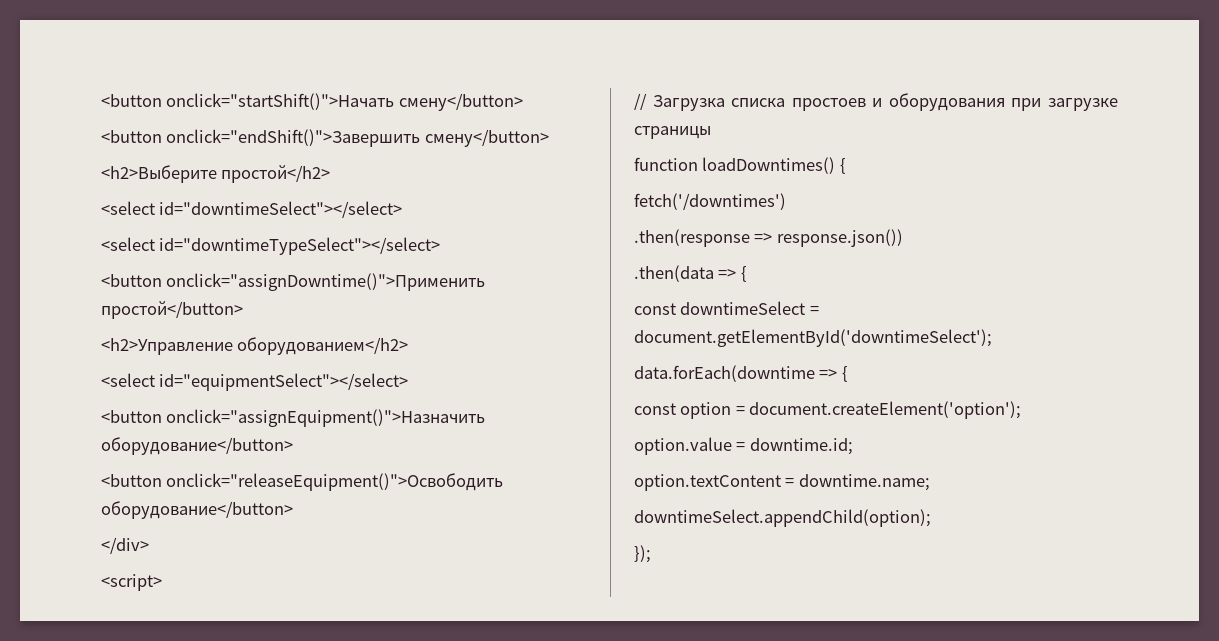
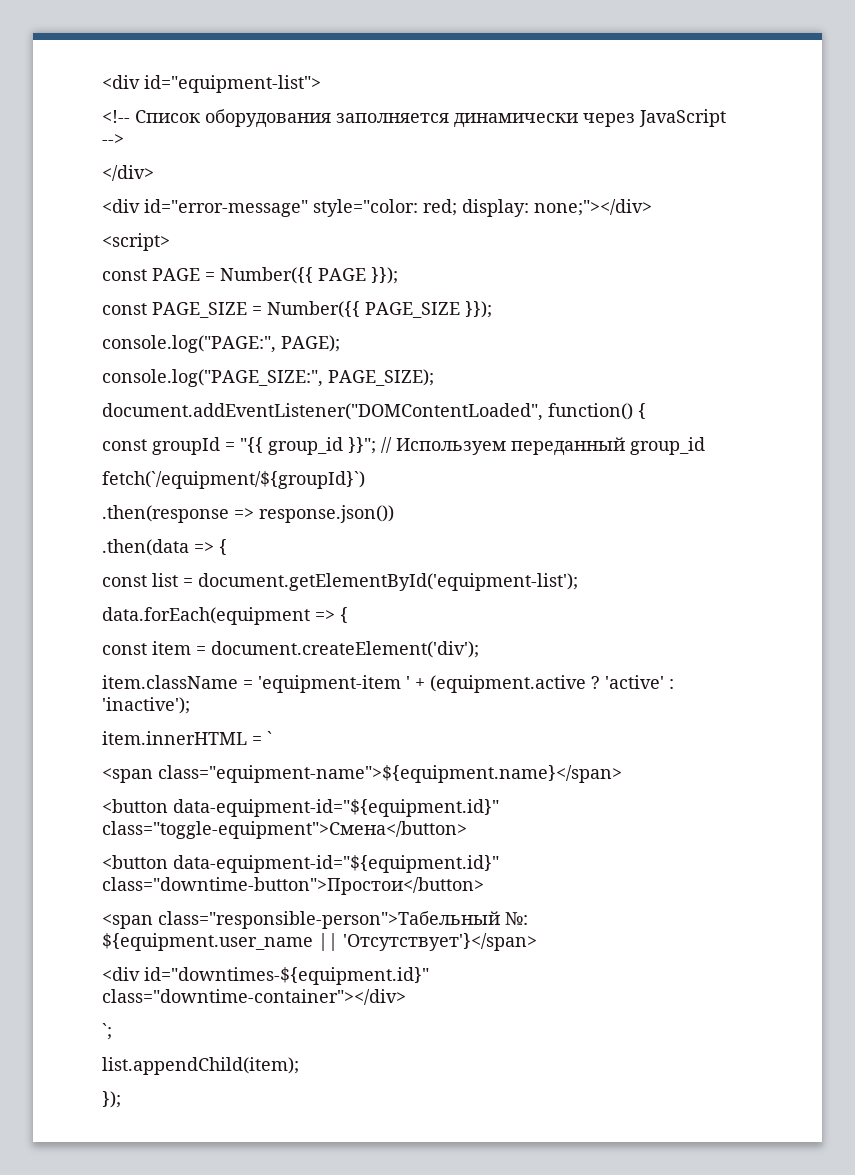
[101,93,523,111] [101,129,549,147] [101,165,331,183] [101,201,403,218] [101,237,441,255] [101,273,486,291] [101,301,243,319] [101,337,409,355] [101,373,409,391] [101,409,486,427] [101,437,293,455] [101,473,504,491] [101,501,293,519] [101,537,149,554] [101,574,162,591] [634,93,1118,111] [634,126,711,139] [634,157,846,174] [634,193,786,210] <button onclick="startShift()">Начать смену</button> // <button onclick="endShift()">Завершить смену</button> // <h2>Выберите простой</h2> // <select id="downtimeSelect"></select> // <select id="downtimeTypeSelect"></select> // <button onclick="assignDowntime()">Применить простой</button> // <h2>Управление оборудованием</h2> // <select id="equipmentSelect"></select> // <button onclick="assignEquipment()">Назначить оборудование</button> // <button onclick="releaseEquipment()">Освободить оборудование</button> // </div> // <script> // // Загрузка списка простоев и оборудования при загрузке страницы // function loadDowntimes() { // fetch('/downtimes') -> [102,75,321,93] [102,109,726,128] [102,134,124,145] [102,165,154,181] [102,199,652,217] [102,233,170,251] [102,267,398,284] [102,301,492,318] [102,335,340,353] [102,369,434,387] [102,403,646,421] [102,437,705,456] [102,471,365,489] <div id="equipment-list"> // <!-- Список оборудования заполняется динамически через JavaScript --> // </div> // <div id="error-message" style="color: red; display: none;"></div> // <script> // const PAGE = Number({{ PAGE }}); // const PAGE_SIZE = Number({{ PAGE_SIZE }}); // console.log("PAGE:", PAGE); // console.log("PAGE_SIZE:", PAGE_SIZE); // document.addEventListener("DOMContentLoaded", function() { // const groupId = "{{ group_id }}"; // Используем переданный group_id // fetch(`/equipment/${groupId}`)
[680,301,819,315] [634,329,992,347] [634,365,848,382] [634,401,1022,419] [634,437,853,455] [634,474,930,491] [634,509,931,527] downtimeSelect = document.getElementById('downtimeSelect'); // data.forEach(downtime => { // const option = document.createElement('option'); // option.value = downtime.id; // option.textContent = downtime.name; // downtimeSelect.appendChild(option); -> [152,573,578,591] [102,607,348,625] [102,641,479,658] [102,675,674,693] [102,697,190,714] [102,731,272,745] [102,765,622,783] [102,799,499,817] [102,821,467,839] [102,855,499,873] [102,877,484,895] [102,911,528,929] [102,933,537,951] [102,967,429,985] [102,989,406,1005] [102,1023,112,1040] [102,1057,299,1075] list = document.getElementById('equipment-list'); // data.forEach(equipment => { // const item = document.createElement('div'); // item.className = 'equipment-item ' + (equipment.active ? 'active' : 'inactive'); // item.innerHTML = ` // <span class="equipment-name">${equipment.name}</span> // <button data-equipment-id="${equipment.id}" class="toggle-equipment">Смена</button> // <button data-equipment-id="${equipment.id}" class="downtime-button">Простои</button> // <span class="responsible-person">Табельный №: ${equipment.user_name || 'Отсутствует'}</span> // <div id="downtimes-${equipment.id}" class="downtime-container"></div> // `; // list.appendChild(item);

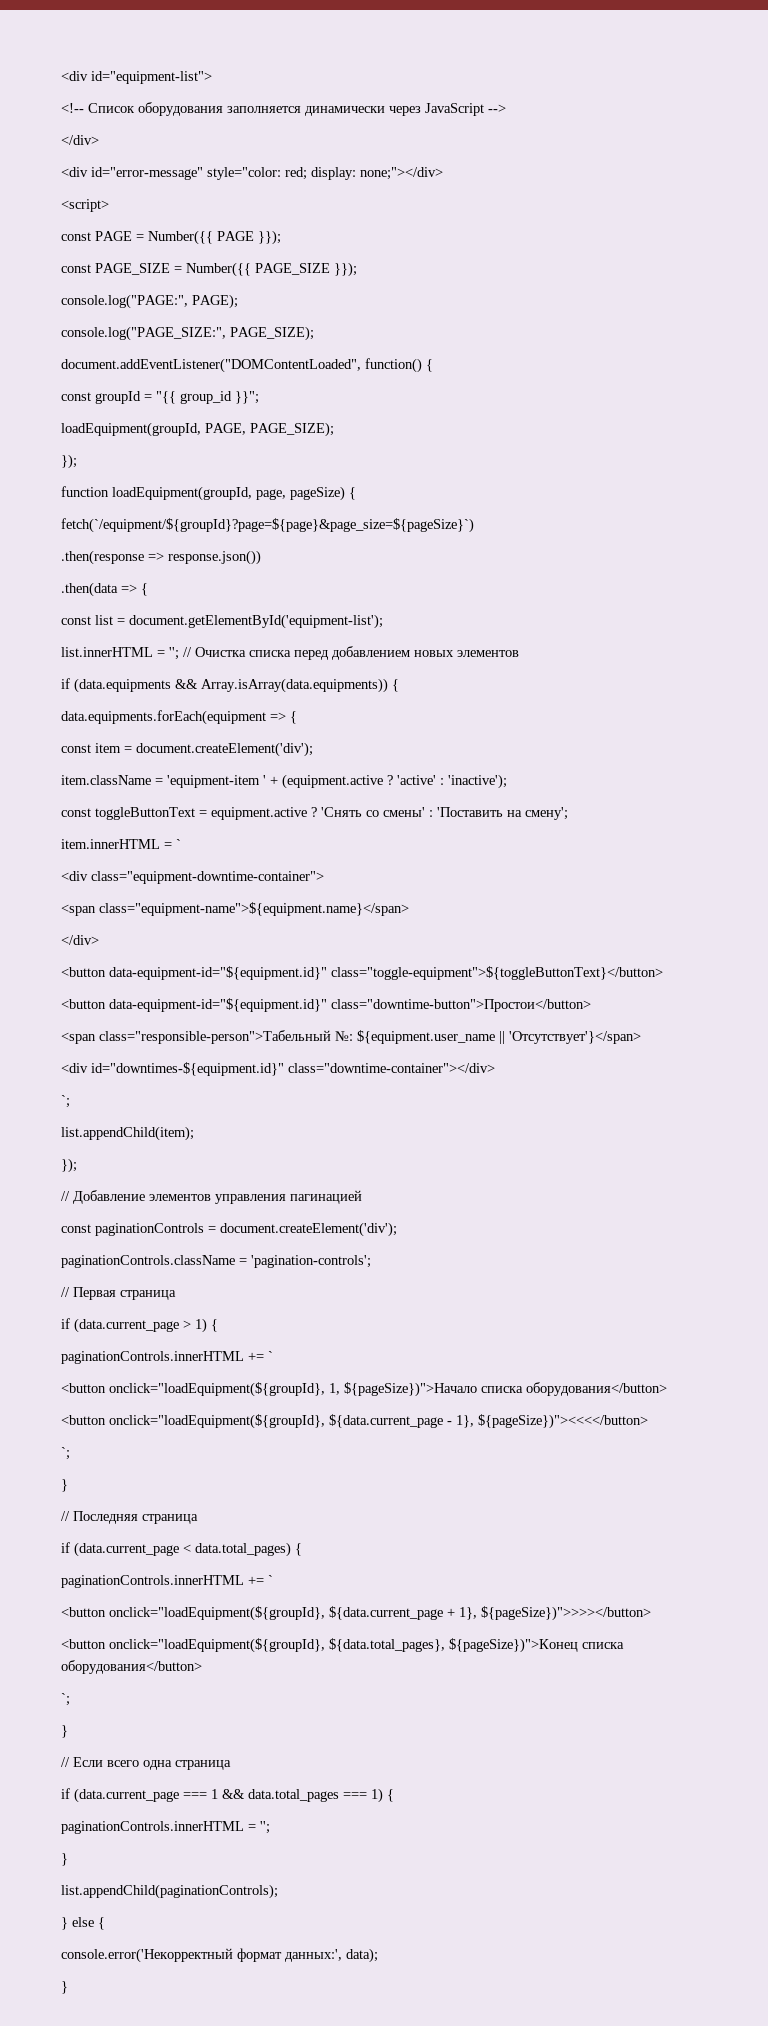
[381,437,705,456] [102,471,365,489] // Используем переданный group_id // fetch(`/equipment/${groupId}`) -> [61,422,334,437] [61,454,77,469] [61,486,356,501] [61,518,474,533] // loadEquipment(groupId, PAGE, PAGE_SIZE); // }); // function loadEquipment(groupId, page, pageSize) { // fetch(`/equipment/${groupId}?page=${page}&page_size=${pageSize}`)
[102,607,310,625] data.forEach(equipment -> [61,646,519,660] [61,678,399,693] [61,710,266,725] list.innerHTML = ''; // Очистка списка перед добавлением новых элементов // if (data.equipments && Array.isArray(data.equipments)) { // data.equipments.forEach(equipment
(190, 705) none -> [61,807,568,820] // const toggleButtonText = equipment.active ? 'Снять со смены' : 'Поставить на смену';
(272, 738) none -> [61,871,324,884] // <div class="equipment-downtime-container">
[102,799,499,817] [102,821,467,839] // <button data-equipment-id="${equipment.id}" class="toggle-equipment">Смена</button> -> [61,935,99,945] [61,966,663,980] // </div> // <button data-equipment-id="${equipment.id}" class="toggle-equipment">${toggleButtonText}</button>
(121, 1099) none -> [61,1190,362,1204] [61,1222,397,1237] [61,1255,371,1268] [61,1287,176,1300] [61,1318,218,1333] [61,1351,273,1364] [61,1382,667,1397] [61,1414,648,1429] [61,1447,70,1460] [61,1479,68,1492] [61,1511,198,1524] [61,1542,302,1557] [61,1575,273,1588] [61,1606,651,1621] [61,1638,624,1653] [61,1660,202,1674] [61,1693,70,1706] [61,1725,68,1738] [61,1757,231,1770] [61,1788,394,1803] [61,1821,270,1834] [61,1853,68,1866] [61,1884,278,1899] [61,1917,105,1930] [61,1948,378,1963] [61,1981,68,1994] // // Добавление элементов управления пагинацией // const paginationControls = document.createElement('div'); // paginationControls.className = 'pagination-controls'; // // Первая страница // if (data.current_page > 1) { // paginationControls.innerHTML += ` // <button onclick="loadEquipment(${groupId}, 1, ${pageSize})">Начало списка оборудования</button> // <button onclick="loadEquipment(${groupId}, ${data.current_page - 1}, ${pageSize})"><<<</button> // `; // } // // Последняя страница // if (data.current_page < data.total_pages) { // paginationControls.innerHTML += ` // <button onclick="loadEquipment(${groupId}, ${data.current_page + 1}, ${pageSize})">>>></button> // <button onclick="loadEquipment(${groupId}, ${data.total_pages}, ${pageSize})">Конец списка оборудования</button> // `; // } // // Если всего одна страница // if (data.current_page === 1 && data.total_pages === 1) { // paginationControls.innerHTML = ''; // } // list.appendChild(paginationControls); // } else { // console.error('Некорректный формат данных:', data); // }

